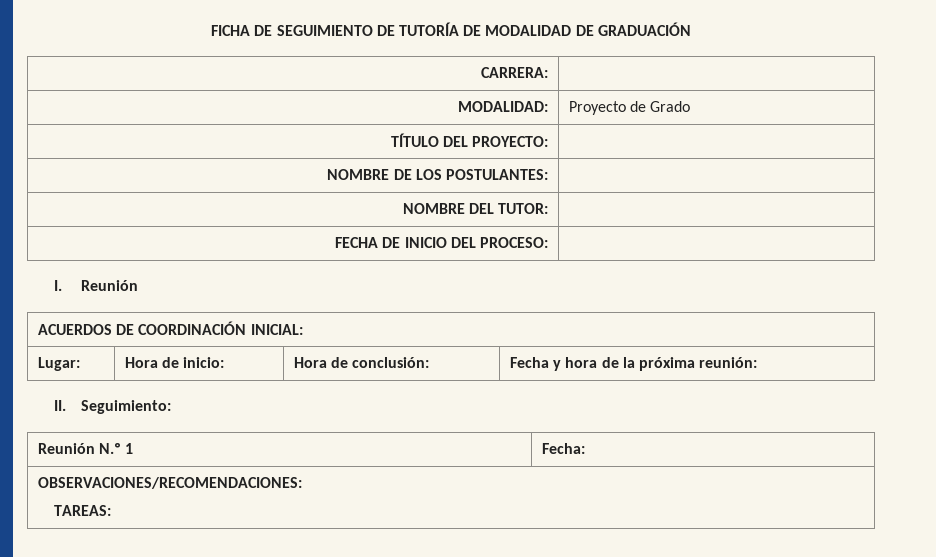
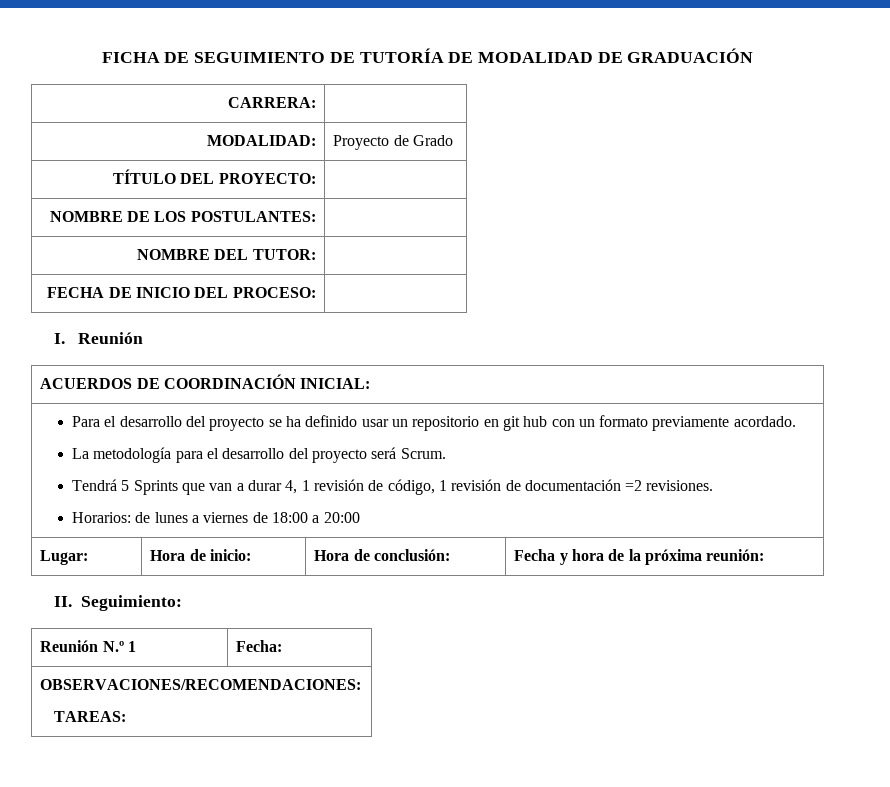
(303, 329) none -> [72,415,796,431] [72,447,446,463] [72,479,714,495] [72,512,360,523] // Para el desarrollo del proyecto se ha definido usar un repositorio en git hub con un formato previamente acordado. // La metodología para el desarrollo del proyecto será Scrum. // Tendrá 5 Sprints que van a durar 4, 1 revisión de código, 1 revisión de documentación =2 revisiones. // Horarios: de lunes a viernes de 18:00 a 20:00

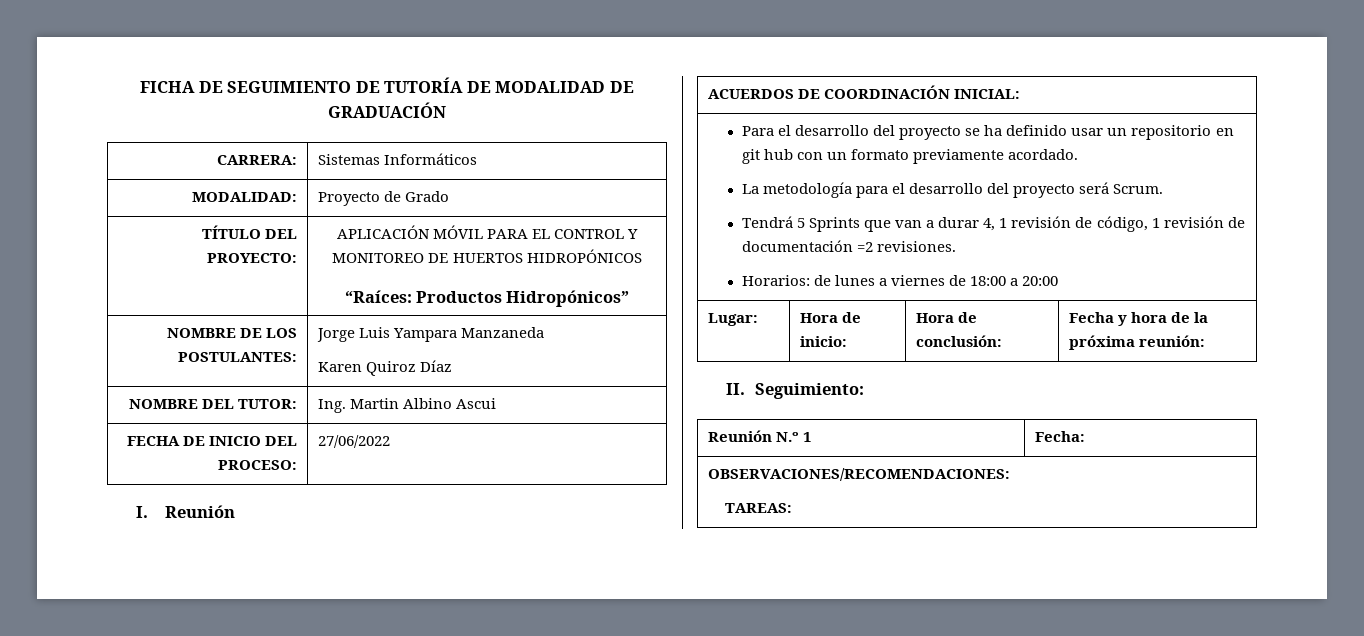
(316, 102) none -> [318,153,478,165] Sistemas Informáticos
[49,211,316,222] // NOMBRE DE LOS POSTULANTES: | -> [336,225,639,239] [332,249,642,263] [344,290,630,307] [166,328,297,338] [177,352,297,362] [317,327,545,342] [318,360,453,376] APLICACIÓN MÓVIL PARA EL CONTROL Y MONITOREO DE HUERTOS HIDROPÓNICOS // “Raíces: Productos Hidropónicos” // NOMBRE DE LOS POSTULANTES: | Jorge Luis Yampara Manzaneda // Karen Quiroz Díaz
(316, 254) none -> [318,398,497,413] Ing. Martin Albino Ascui
(316, 292) none -> [318,435,391,448] 27/06/2022

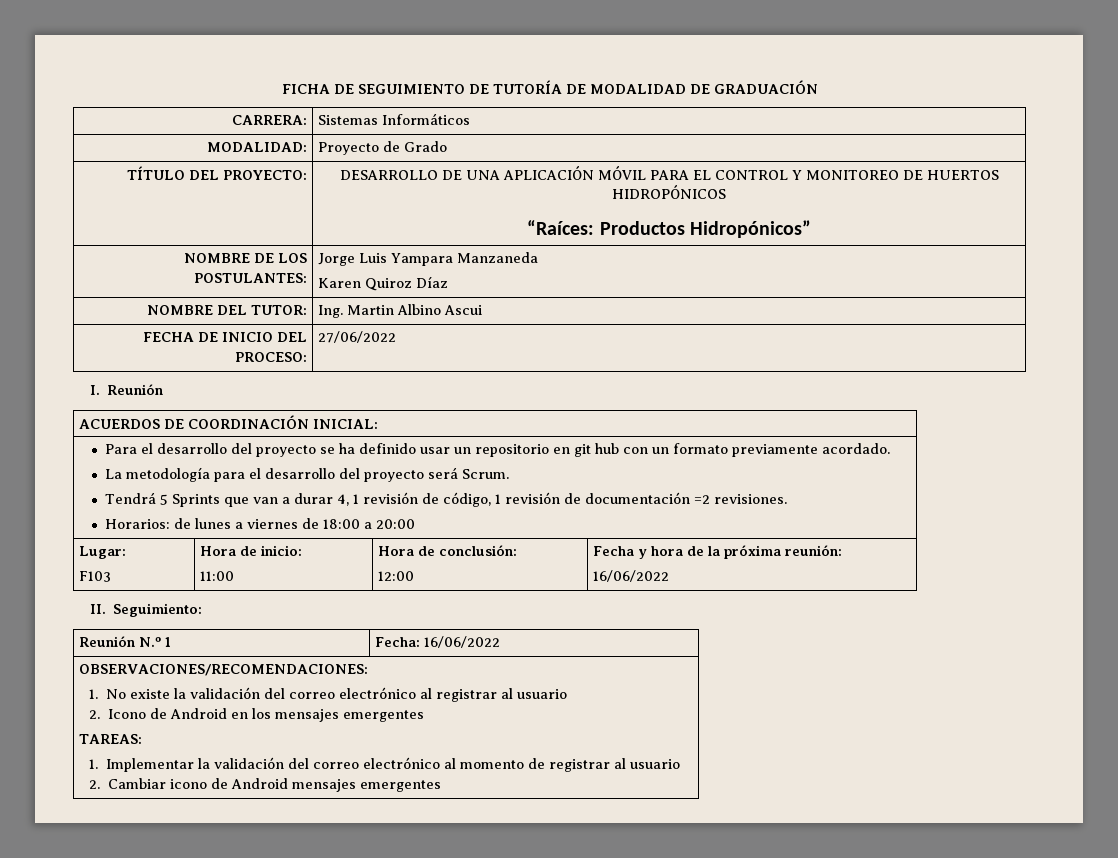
(297, 258) none -> [339,170,500,180] DESARROLLO DE UNA
(759, 319) none -> [79,571,112,582] // F103
(848, 341) none -> [200,571,235,581] // 11:00
(1003, 341) none -> [378,571,415,581] // 12:00
(1206, 341) none -> [593,570,670,582] // 16/06/2022
(1086, 436) none -> [424,636,501,648] 16/06/2022
[725,503,793,513] TAREAS: -> [89,687,567,702] [89,708,424,722] [79,734,143,744] [89,757,680,772] [89,778,441,792] 1. No existe la validación del correo electrónico al registrar al usuario // 2. Icono de Android en los mensajes emergentes // TAREAS: // 1. Implementar la validación del correo electrónico al momento de registrar al usuario // 2. Cambiar icono de Android mensajes emergentes

